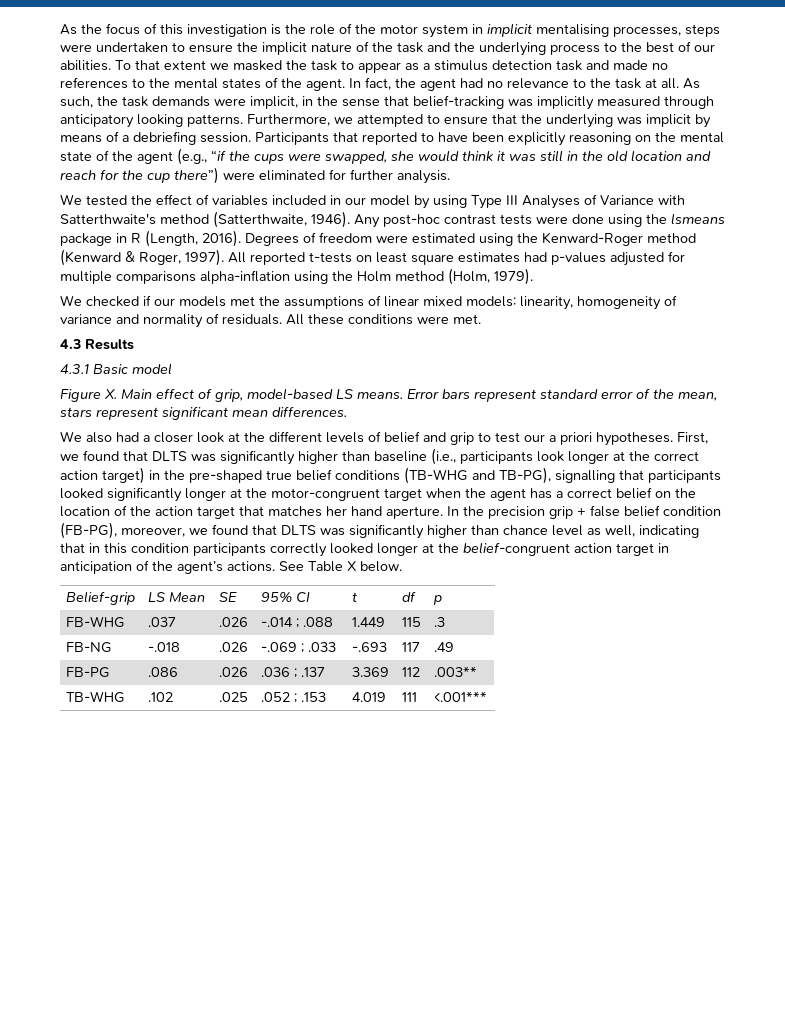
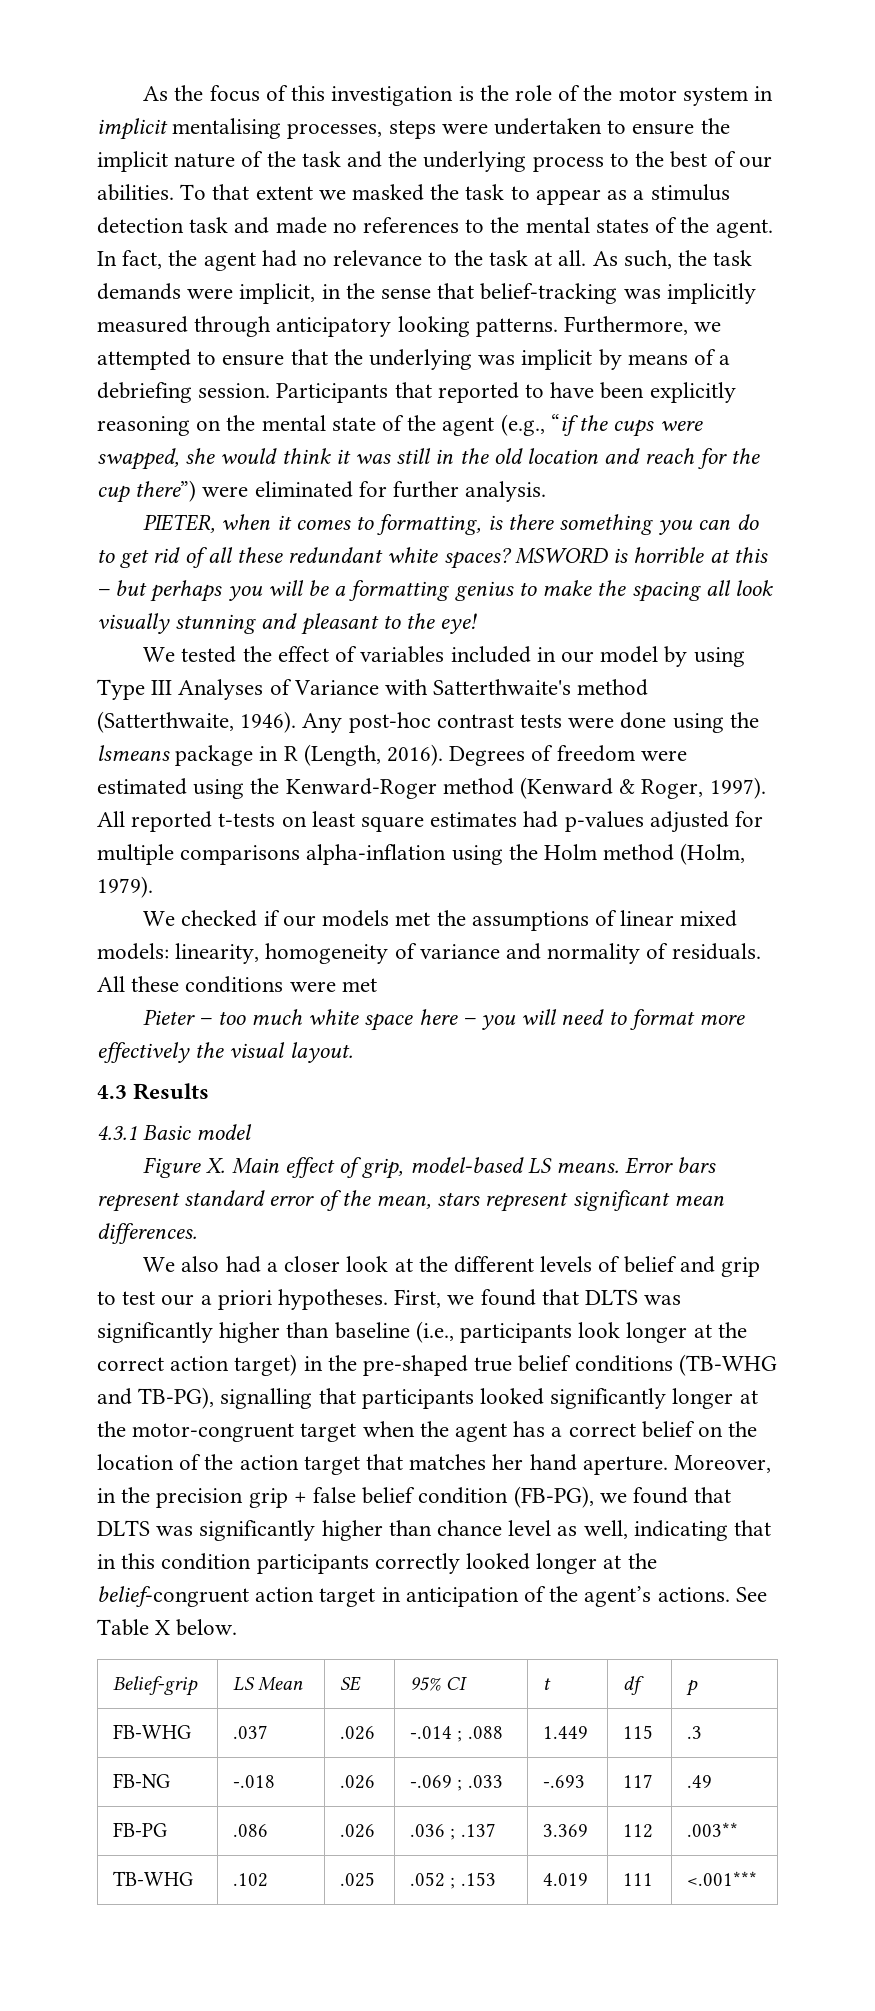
(450, 177) none -> [143,514,759,535] [97,547,768,569] [97,580,773,602] [97,613,478,635] // PIETER, when it comes to formatting, is there something you can do to get rid of all these redundant white spaces? MSWORD is horrible at this – but perhaps you will be a formatting genius to make the spacing all look visually stunning and pleasant to the eye!
[453,314,481,324] met. -> [341,978,377,992] [143,1009,746,1031] [97,1042,353,1063] met // Pieter – too much white space here – you will need to format more effectively the visual layout.
[447,506,459,516] In -> [674,1455,772,1473] [97,1488,116,1503] Moreover, in
[121,527,185,537] moreover, -> (594, 1497) none

